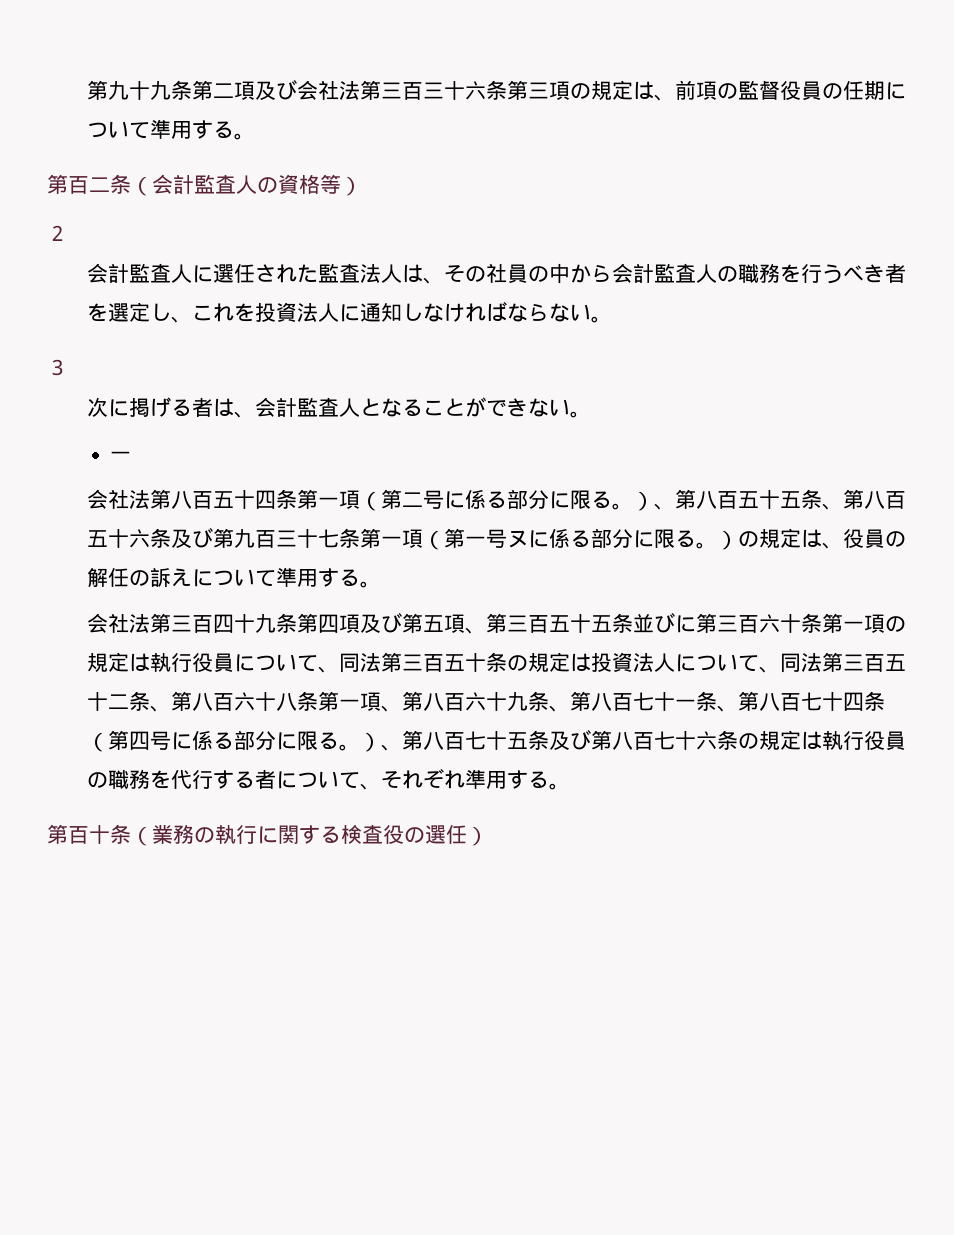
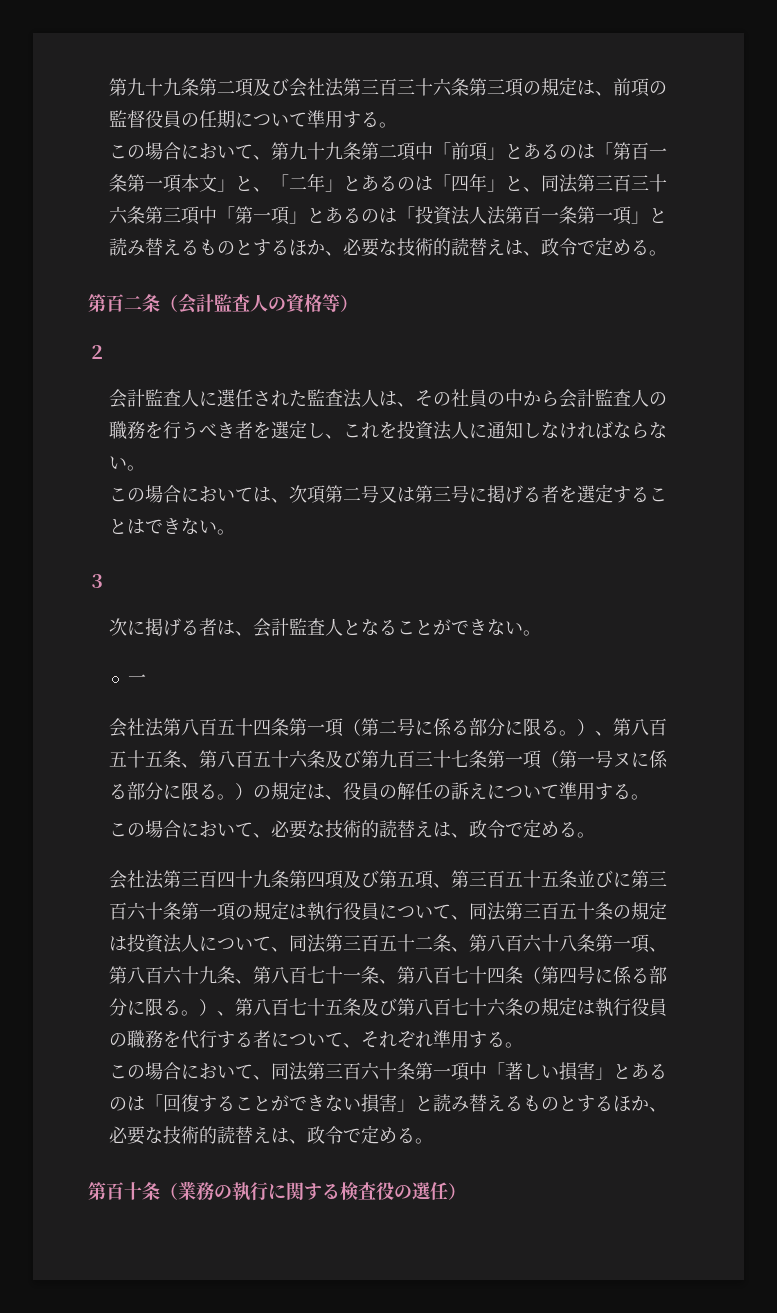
(256, 136) none -> [108,142,667,161] [108,173,667,193] [108,206,667,225] [108,237,667,257] // この場合において、第九十九条第二項中「前項」とあるのは「第百一条第一項本文」と、「二年」とあるのは「四年」と、同法第三百三十六条第三項中「第一項」とあるのは「投資法人法第百一条第一項」と読み替えるものとするほか、必要な技術的読替えは、政令で定める。
(613, 319) none -> [108,484,667,504] [108,518,235,535] // この場合においては、次項第二号又は第三号に掲げる者を選定することはできない。
(382, 584) none -> [108,819,595,839] // この場合において、必要な技術的読替えは、政令で定める。
(571, 786) none -> [108,1062,667,1081] [108,1094,667,1113] [108,1125,433,1145] // この場合において、同法第三百六十条第一項中「著しい損害」とあるのは「回復することができない損害」と読み替えるものとするほか、必要な技術的読替えは、政令で定める。

